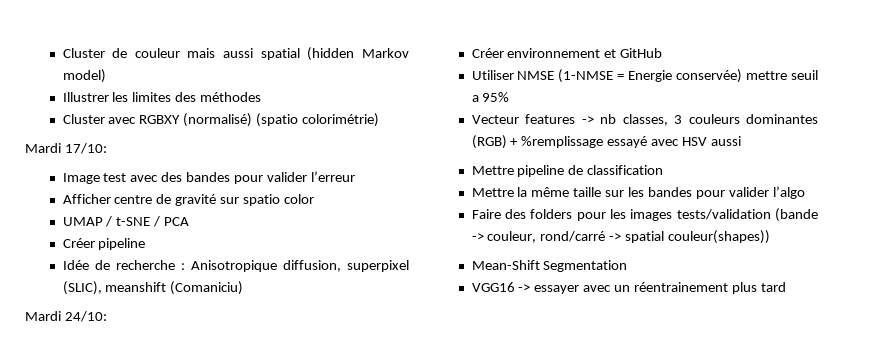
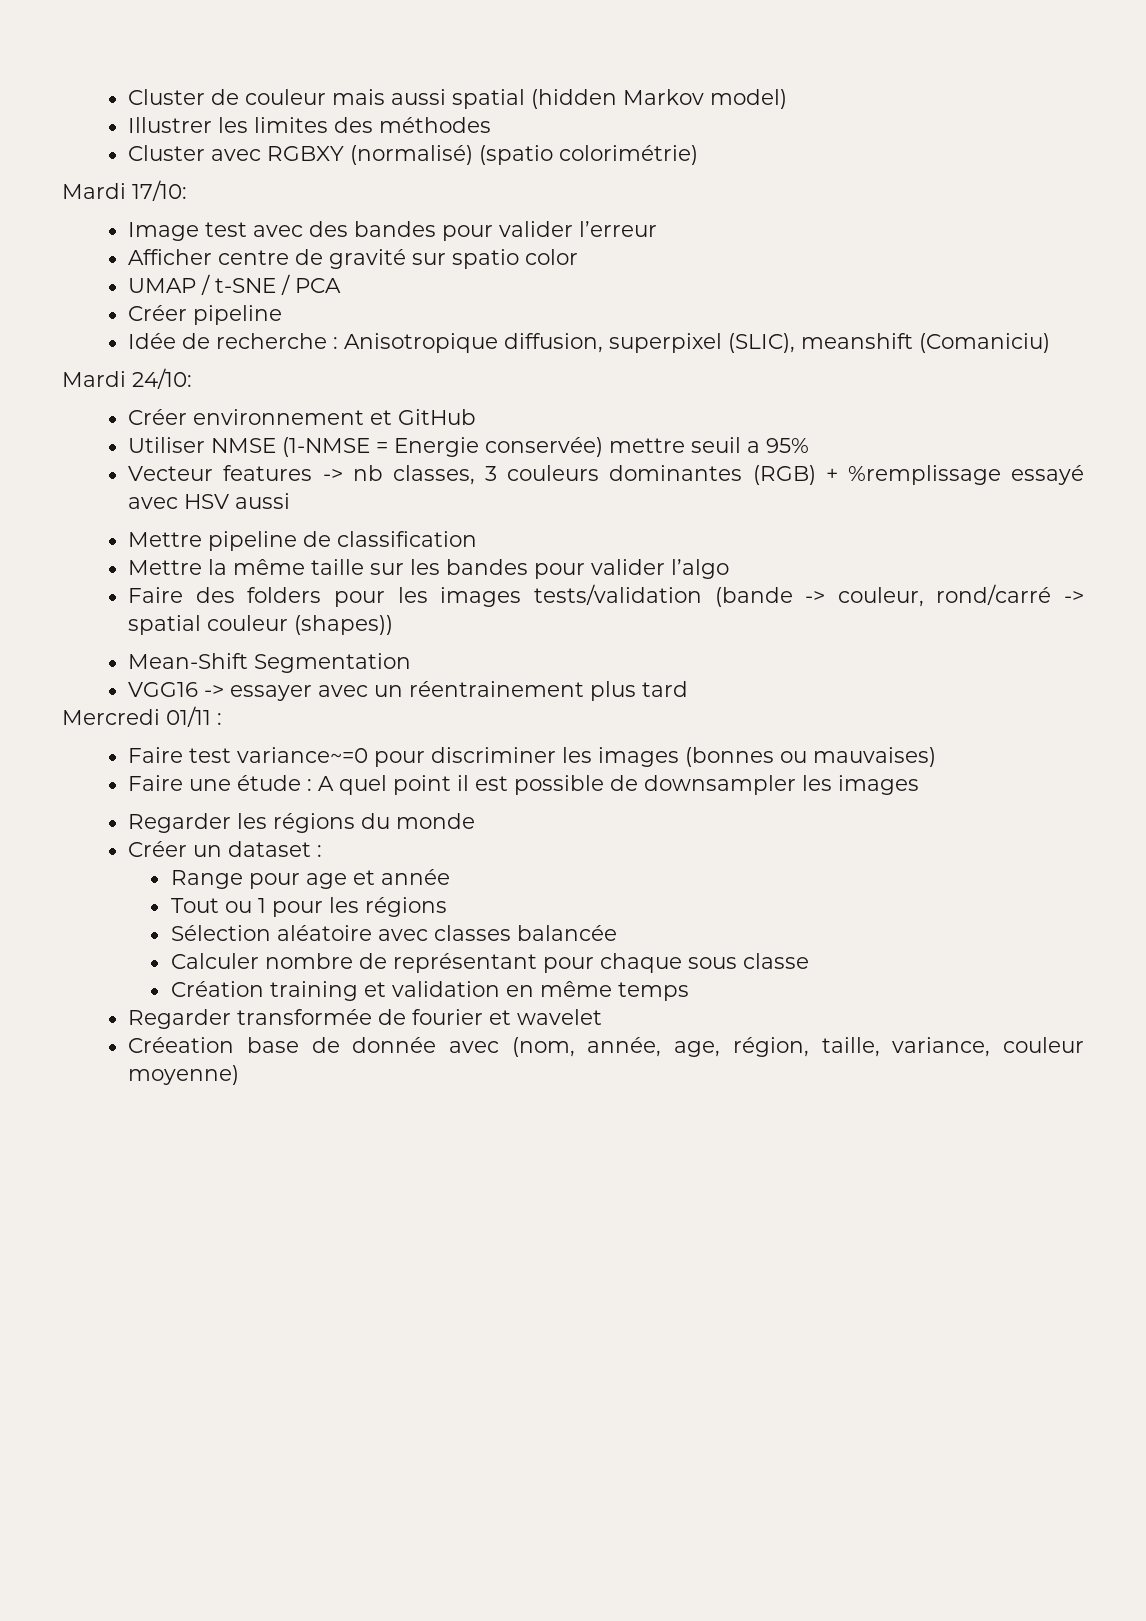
[668,230,771,244] couleur(shapes)) -> [207,615,394,635] couleur (shapes))
(786, 287) none -> [62,706,222,727] [128,747,937,767] [128,775,920,795] [128,813,476,833] [128,841,323,857] [170,869,450,889] [170,897,447,917] [170,925,617,941] [170,953,809,973] [170,981,689,1001] [128,1009,603,1029] [128,1037,1085,1057] [128,1065,240,1085] // Mercredi 01/11 : // Faire test variance~=0 pour discriminer les images (bonnes ou mauvaises) // Faire une étude : A quel point il est possible de downsampler les images // Regarder les régions du monde // Créer un dataset : // Range pour age et année // Tout ou 1 pour les régions // Sélection aléatoire avec classes balancée // Calculer nombre de représentant pour chaque sous classe // Création training et validation en même temps // Regarder transformée de fourier et wavelet // Créeation base de donnée avec (nom, année, age, région, taille, variance, couleur moyenne)

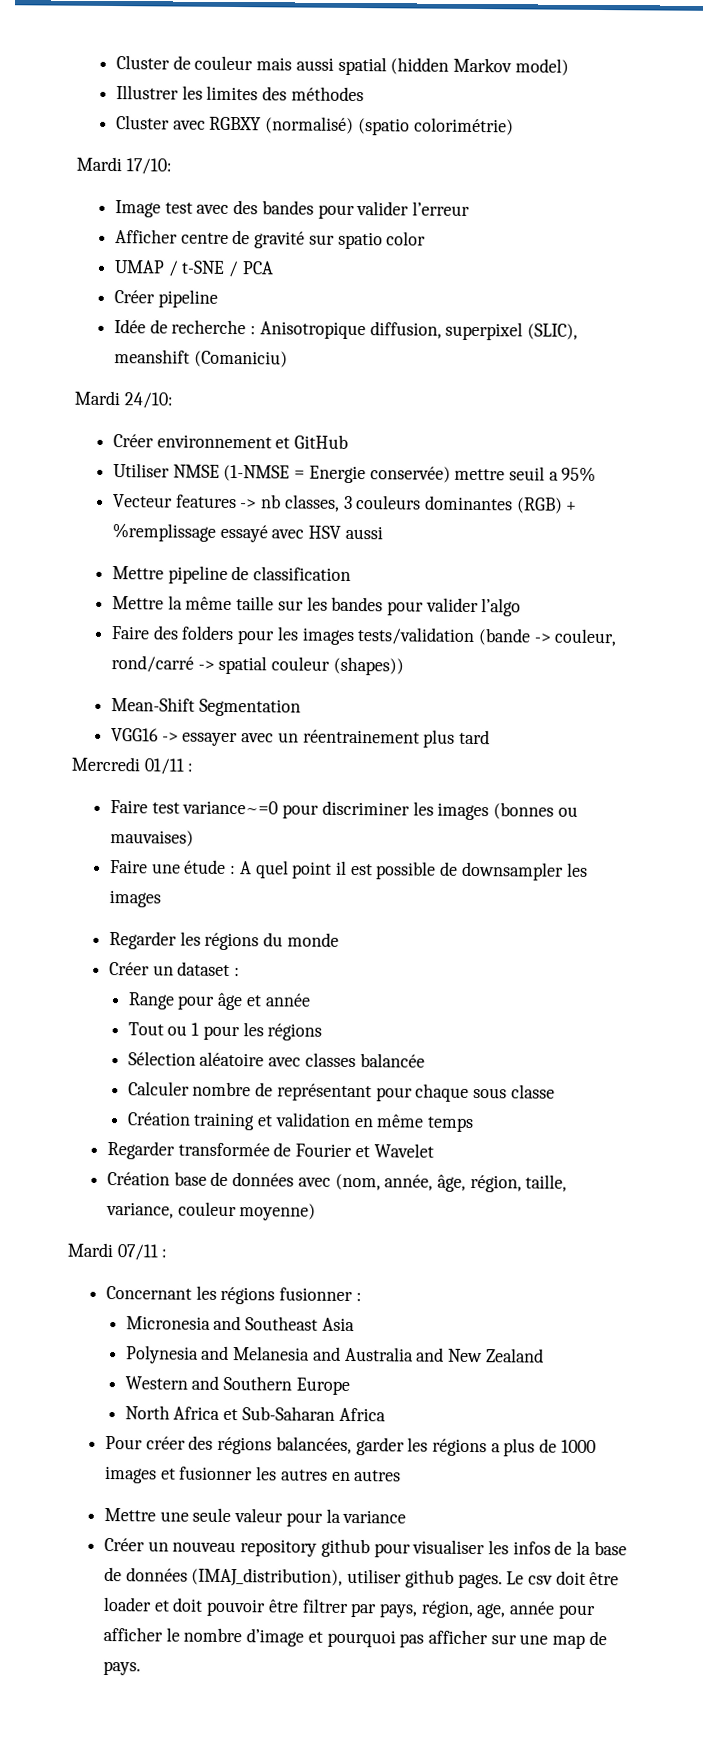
[305,873,347,889] age -> [217,992,244,1011] âge
[412,1009,603,1025] [128,1037,437,1053] fourier et wavelet // Créeation base de donnée -> [295,1143,434,1158] [106,1171,295,1187] Fourier et Wavelet // Création base de données
[674,1041,721,1057] age, -> [437,1174,467,1192] âge,
(240, 1075) none -> [67,1242,168,1261] [105,1285,362,1305] [125,1315,355,1332] [125,1345,544,1364] [124,1375,350,1395] [124,1405,386,1422] [104,1435,596,1457] [104,1465,402,1484] [103,1507,407,1527] [103,1537,627,1558] [103,1566,620,1589] [102,1596,596,1620] [102,1626,607,1649] [102,1660,141,1676] // Mardi 07/11 : // Concernant les régions fusionner : // Micronesia and Southeast Asia // Polynesia and Melanesia and Australia and New Zealand // Western and Southern Europe // North Africa et Sub-Saharan Africa // Pour créer des régions balancées, garder les régions a plus de 1000 images et fusionner les autres en autres // Mettre une seule valeur pour la variance // Créer un nouveau repository github pour visualiser les infos de la base de données (IMAJ_distribution), utiliser github pages. Le csv doit être loader et doit pouvoir être filtrer par pays, région, age, année pour afficher le nombre d’image et pourquoi pas afficher sur une map de pays.

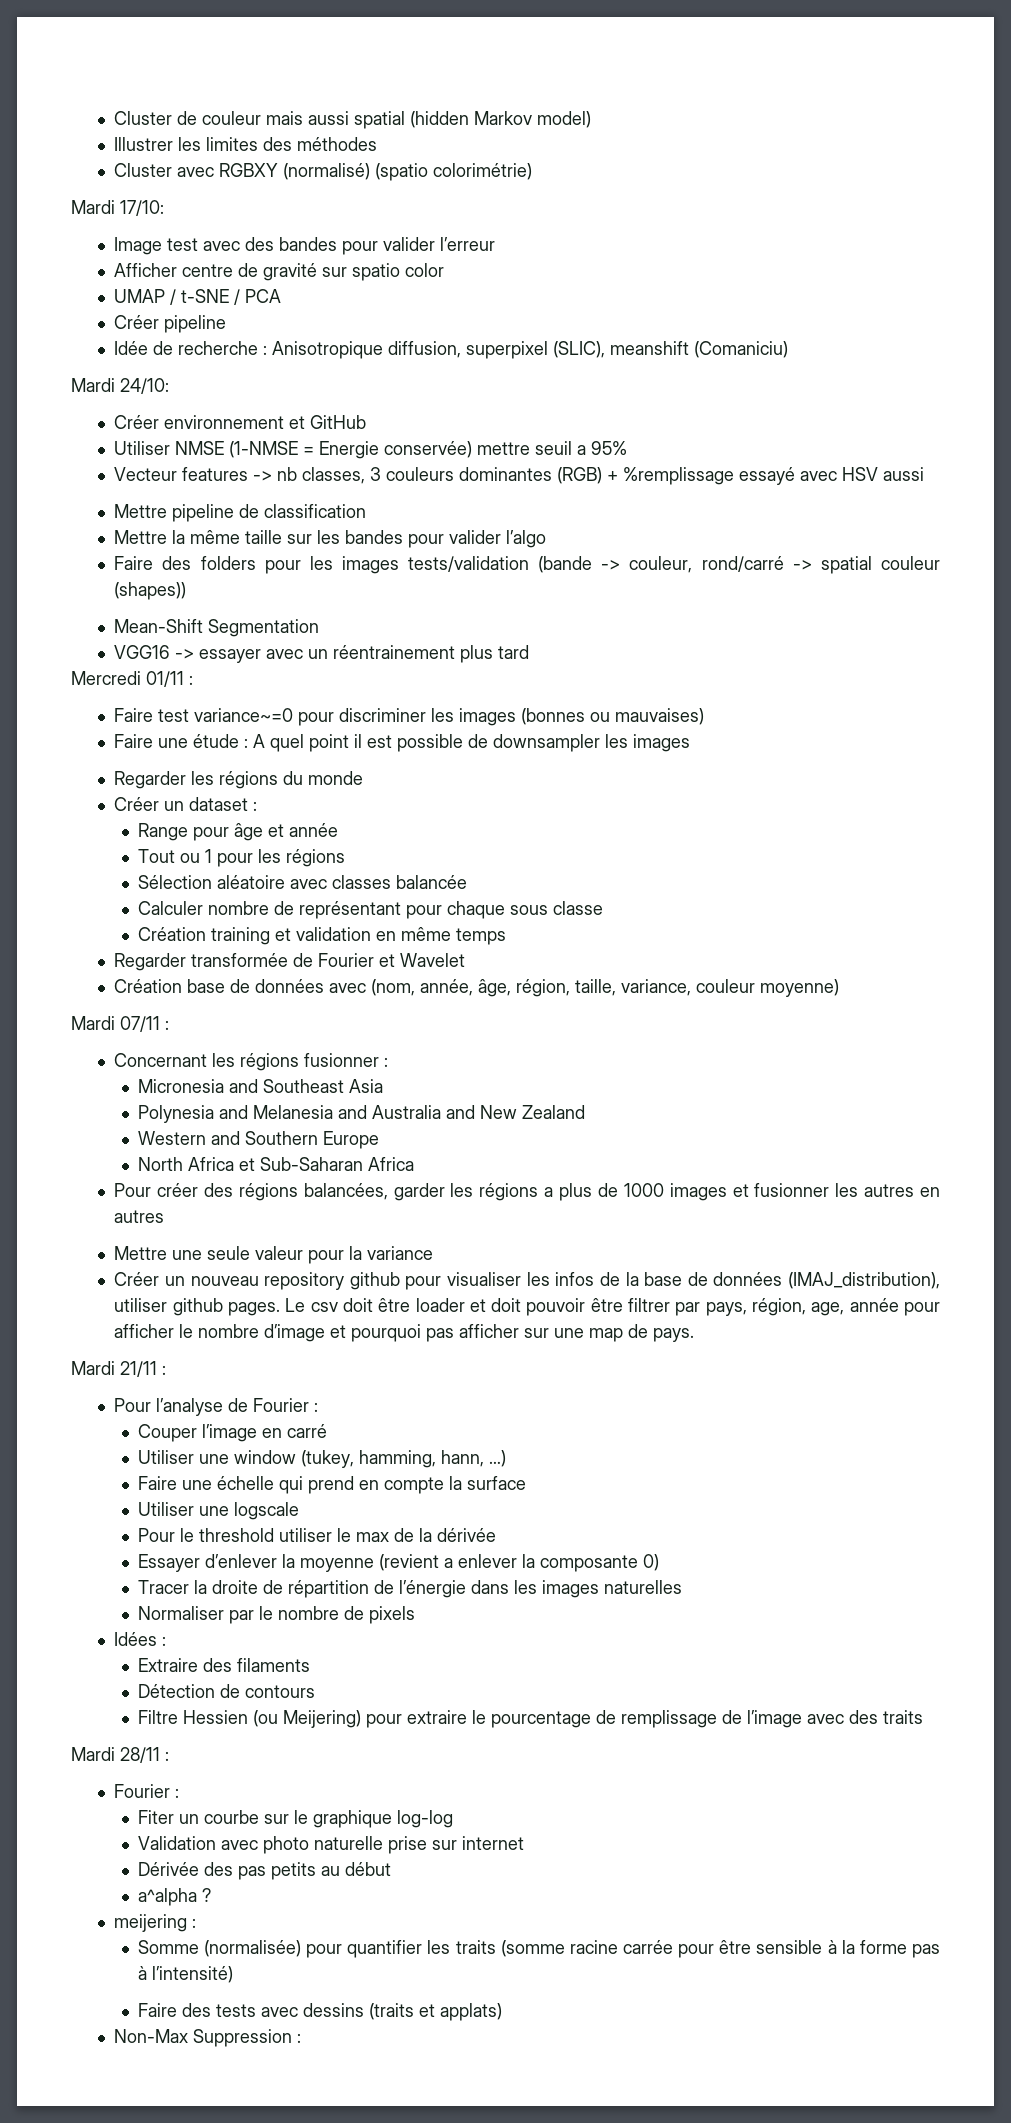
(141, 1668) none -> [71,1361,166,1377] [114,1398,319,1416] [137,1424,327,1442] [137,1450,506,1468] [137,1476,526,1494] [137,1502,299,1520] [137,1528,496,1542] [137,1554,659,1572] [137,1580,682,1598] [137,1606,415,1624] [114,1632,167,1646] [137,1658,310,1672] [137,1684,315,1698] [137,1710,923,1728] [71,1747,169,1763] [114,1784,180,1798] [137,1810,453,1828] [137,1836,524,1854] [137,1862,391,1880] [137,1888,211,1906] [114,1914,197,1932] [137,1940,941,1958] [137,1966,233,1983] [137,2003,502,2021] [114,2029,302,2047] // Mardi 21/11 : // Pour l’analyse de Fourier : // Couper l’image en carré // Utiliser une window (tukey, hamming, hann, …) // Faire une échelle qui prend en compte la surface // Utiliser une logscale // Pour le threshold utiliser le max de la dérivée // Essayer d’enlever la moyenne (revient a enlever la composante 0) // Tracer la droite de répartition de l’énergie dans les images naturelles // Normaliser par le nombre de pixels // Idées : // Extraire des filaments // Détection de contours // Filtre Hessien (ou Meijering) pour extraire le pourcentage de remplissage de l’image avec des traits // Mardi 28/11 : // Fourier : // Fiter un courbe sur le graphique log-log // Validation avec photo naturelle prise sur internet // Dérivée des pas petits au début // a^alpha ? // meijering : // Somme (normalisée) pour quantifier les traits (somme racine carrée pour être sensible à la forme pas à l’intensité) // Faire des tests avec dessins (traits et applats) // Non-Max Suppression :

